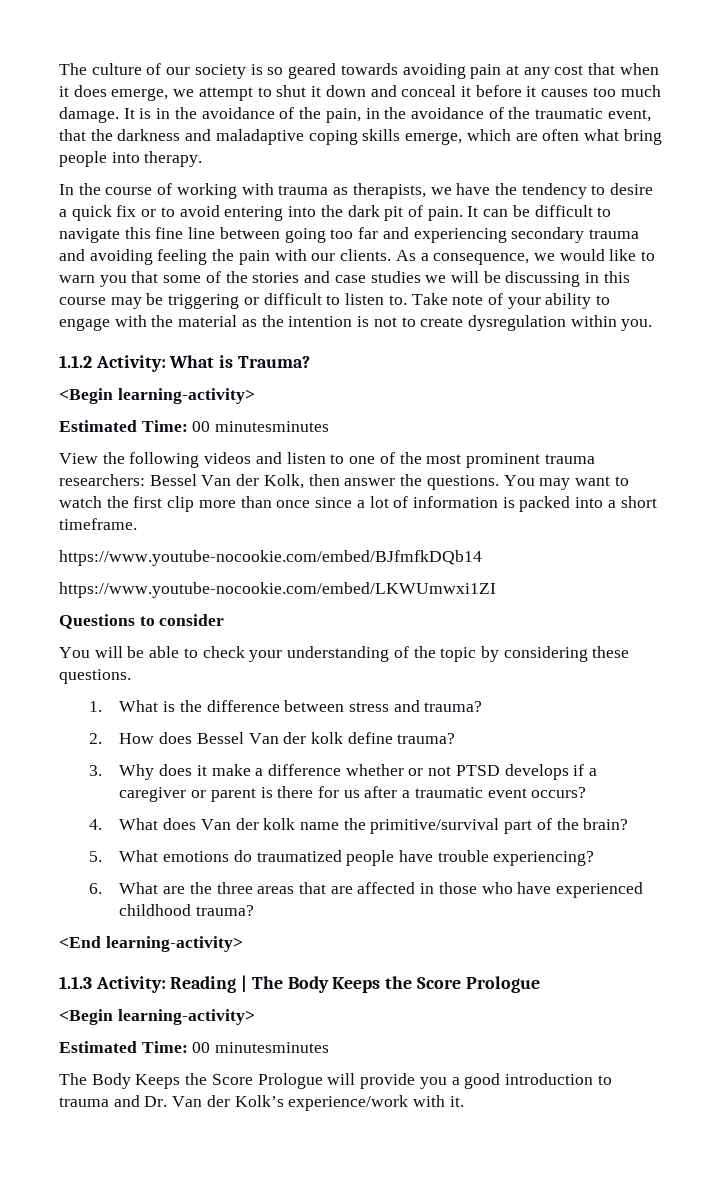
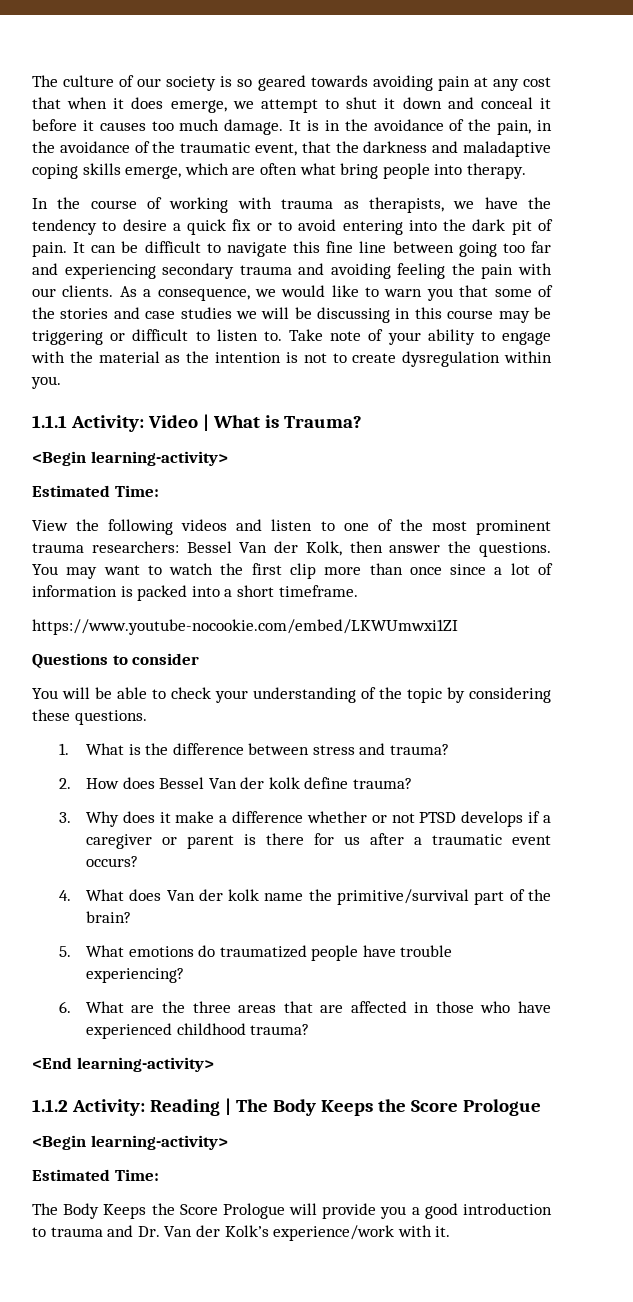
[59,355,166,372] 1.1.2 Activity: -> [32,414,209,432] 1.1.1 Activity: Video |
[192,421,330,432] 00 minutesminutes -> (159, 491) none
[59,550,482,566] // https://www.youtube-nocookie.com/embed/BJfmfkDQb14 -> (358, 591) none
[59,976,92,989] 1.1.3 -> [32,1099,68,1112] 1.1.2
[192,1042,330,1053] 00 minutesminutes -> (159, 1175) none

